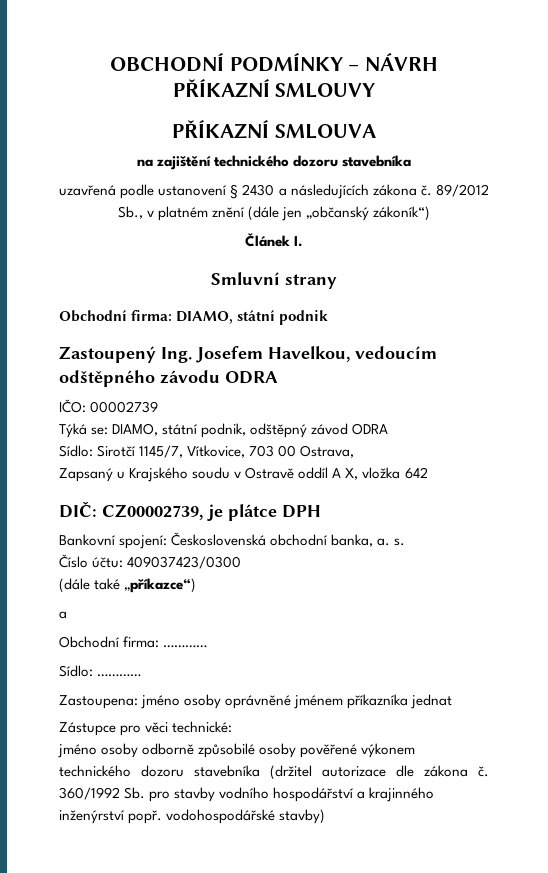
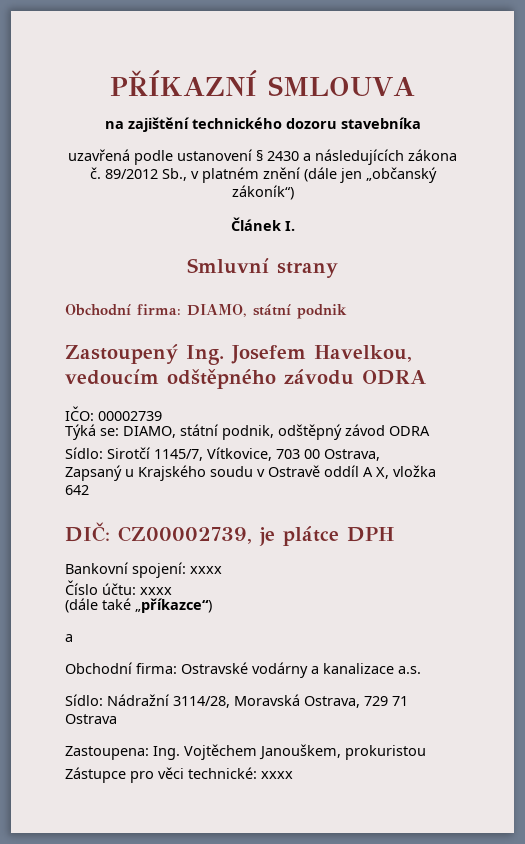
[110,52,438,72] [172,78,376,98] OBCHODNÍ PODMÍNKY – NÁVRH PŘÍKAZNÍ SMLOUVY // -> (110, 83) none
[171,532,406,547] Československá obchodní banka, a. s. -> [190,566,222,574] xxxx
[127,556,242,569] 409037423/0300 -> [140,587,172,595] xxxx
[163,645,208,648] [59,665,142,677] [59,694,453,709] [59,721,233,736] [58,743,416,758] [59,765,489,780] [59,787,435,802] [59,809,326,824] ………… // Sídlo: ………… // Zastoupena: jméno osoby oprávněné jménem příkazníka jednat // Zástupce pro věci technické: // jméno osoby odborně způsobilé osoby pověřené výkonem technického dozoru stavebníka (držitel autorizace dle zákona č. 360/1992 Sb. pro stavby vodního hospodářství a krajinného inženýrství popř. vodohospodářské stavby) -> [181,662,421,678] [65,694,408,708] [65,714,117,724] [65,744,426,760] [65,767,293,783] Ostravské vodárny a kanalizace a.s. // Sídlo: Nádražní 3114/28, Moravská Ostrava, 729 71 Ostrava // Zastoupena: Ing. Vojtěchem Janouškem, prokuristou // Zástupce pro věci technické: xxxx

